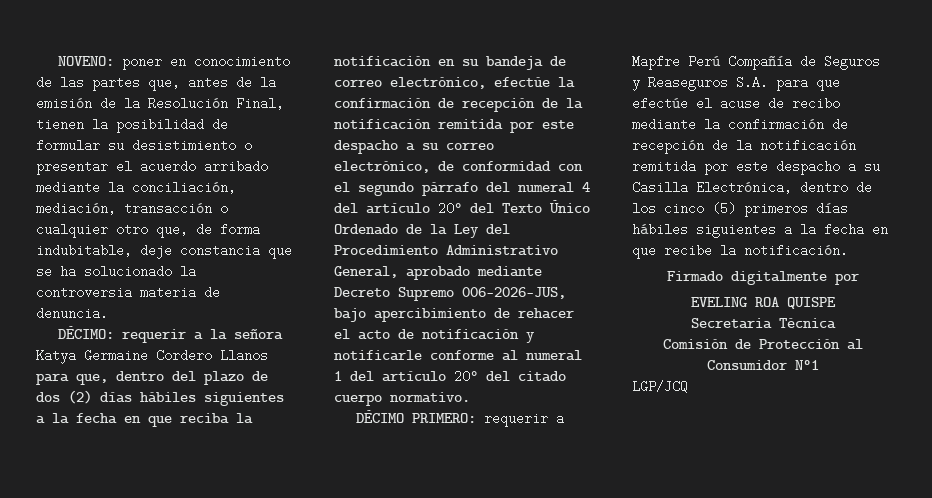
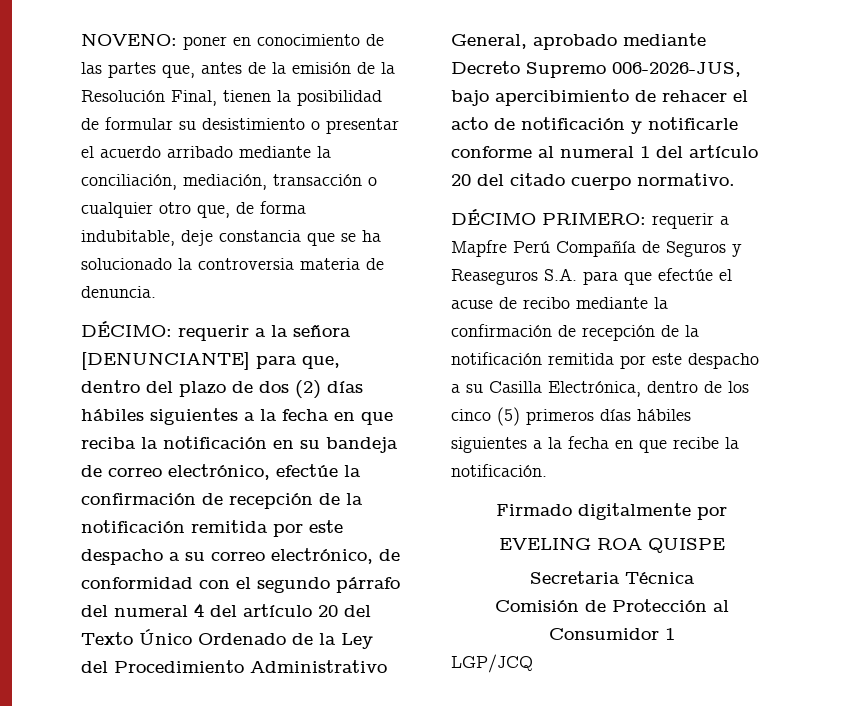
[36,349,268,364] Katya Germaine Cordero Llanos -> [81,352,250,370] [DENUNCIANTE]
[438,202,462,215] 20° -> [318,605,338,617] 20
[454,370,478,383] 20° -> [451,174,471,186] 20
[794,360,819,370] N°1 -> [664,628,675,640] 1

